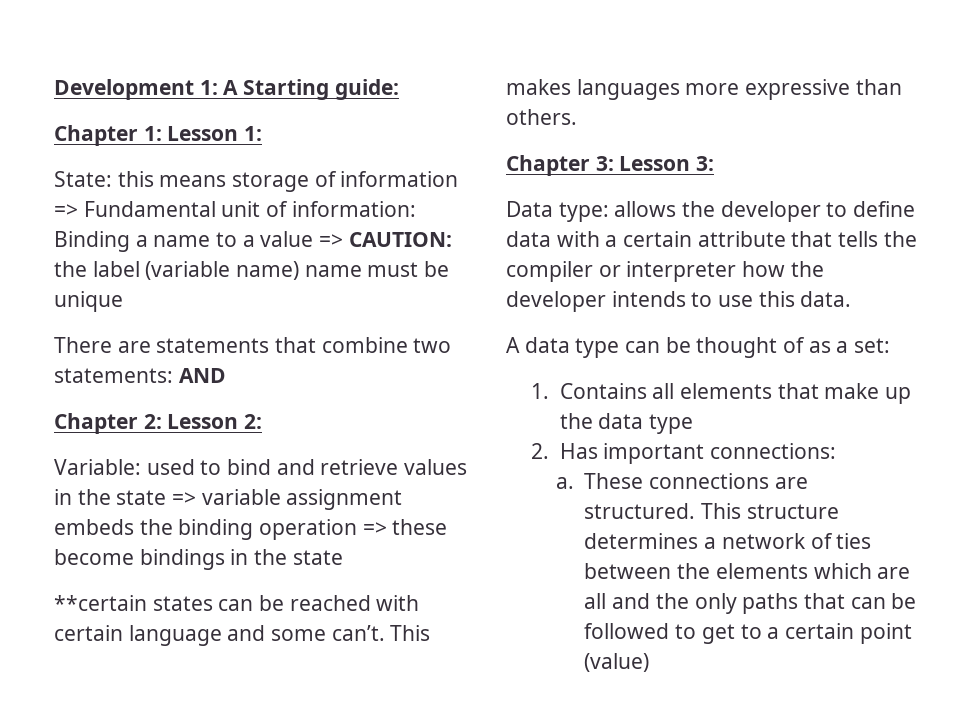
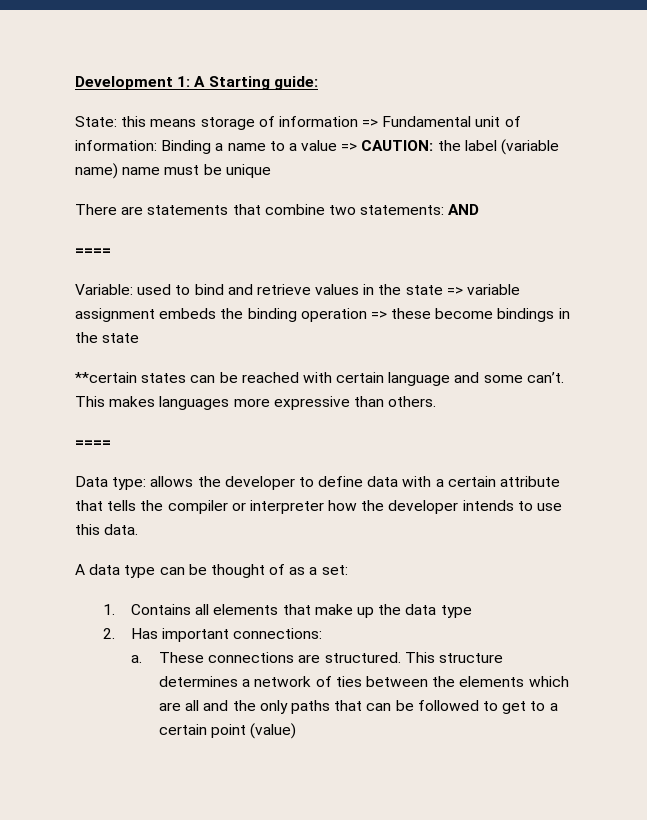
[54,125,263,146] // Chapter 1: Lesson 1: -> (318, 83) none
[54,413,263,434] Chapter 2: Lesson 2: -> [75,248,111,255] ====
[506,155,715,176] Chapter 3: Lesson 3: -> [75,440,111,447] ====

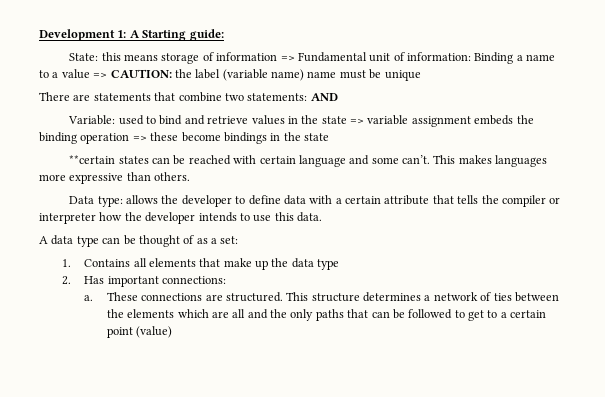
[75,248,111,255] // ==== -> (338, 97) none
[75,440,111,447] // ==== -> (191, 176) none

